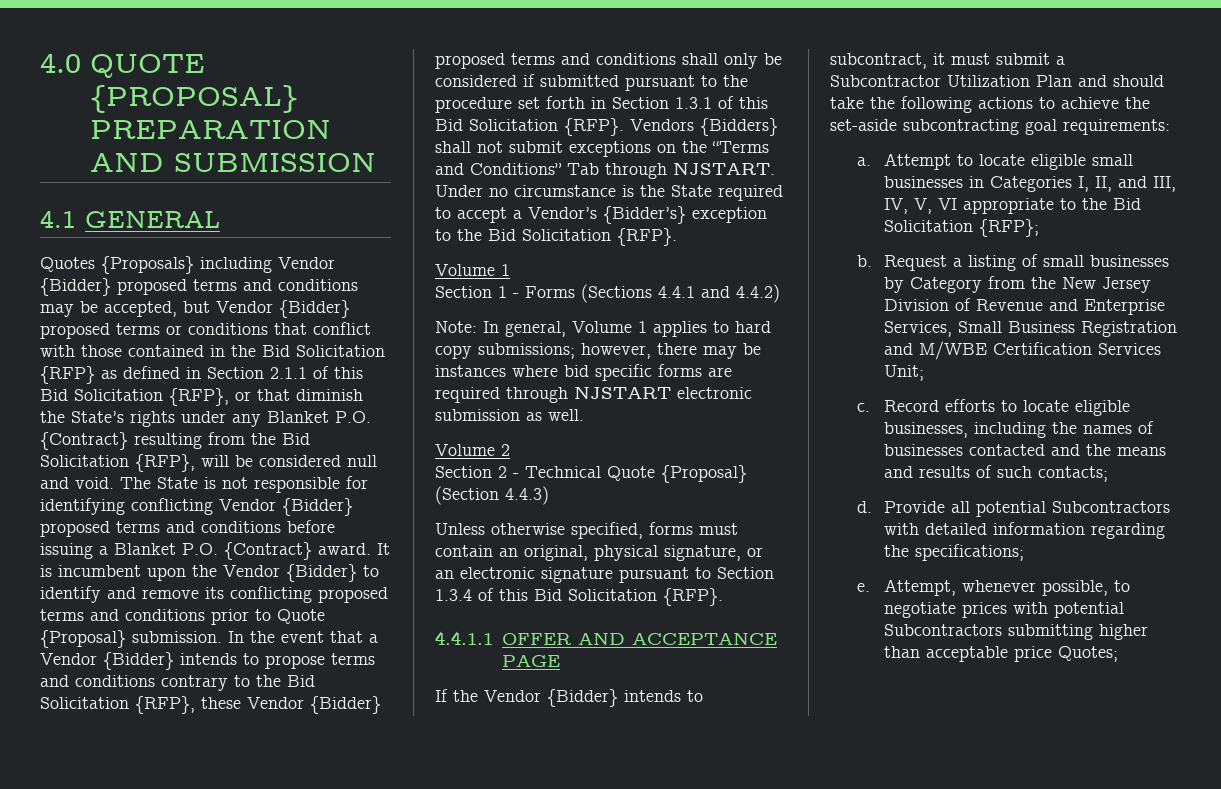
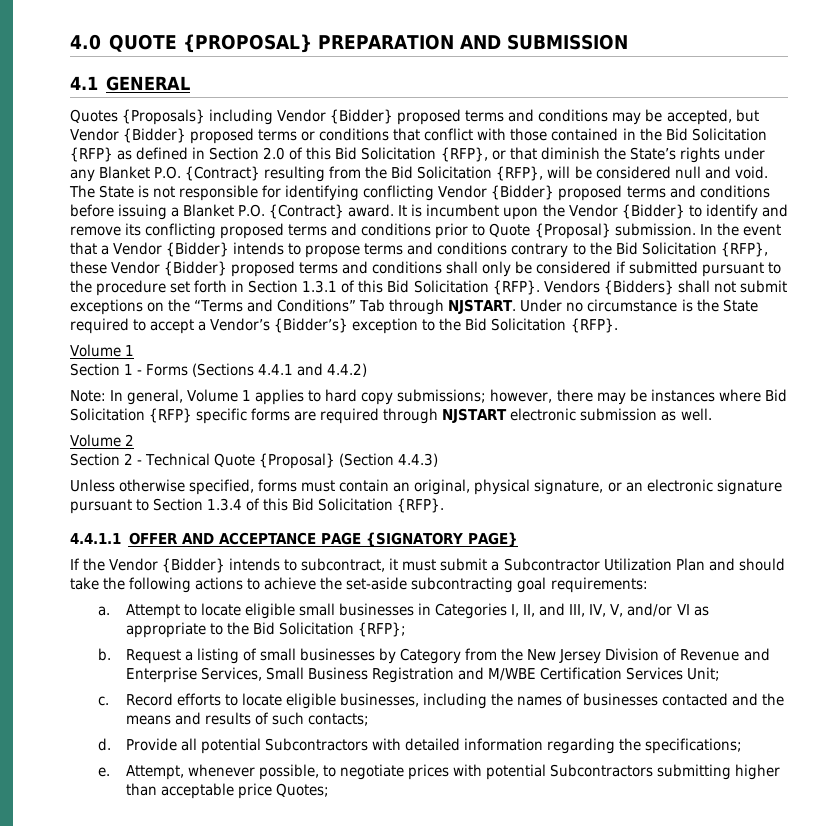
[270,367,307,379] 2.1.1 -> [263,147,286,160] 2.0
[564,365,589,377] bid -> [764,389,787,402] [70,408,193,423] Bid Solicitation {RFP}
(560, 661) none -> [366,532,519,547] {SIGNATORY PAGE}
[938,198,958,210] VI -> [627,603,709,617] and/or VI as

